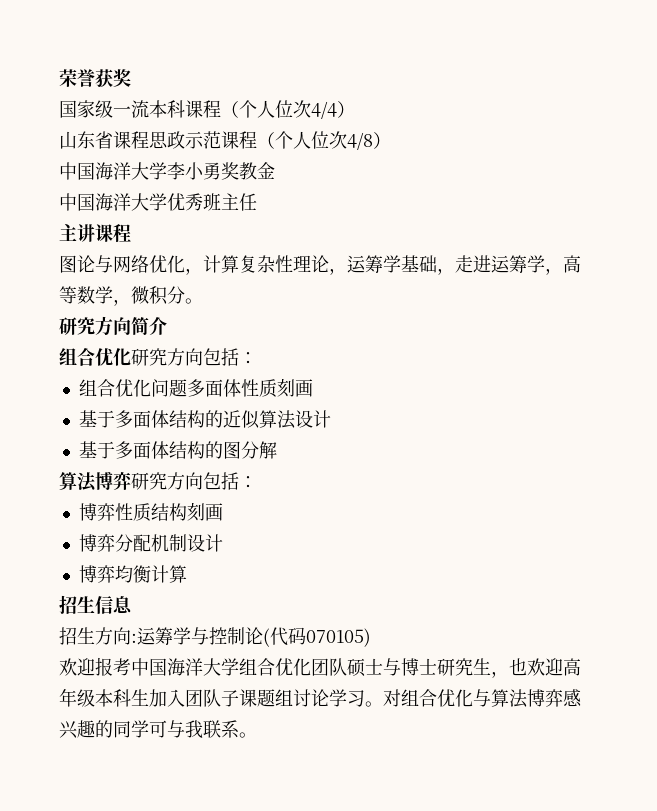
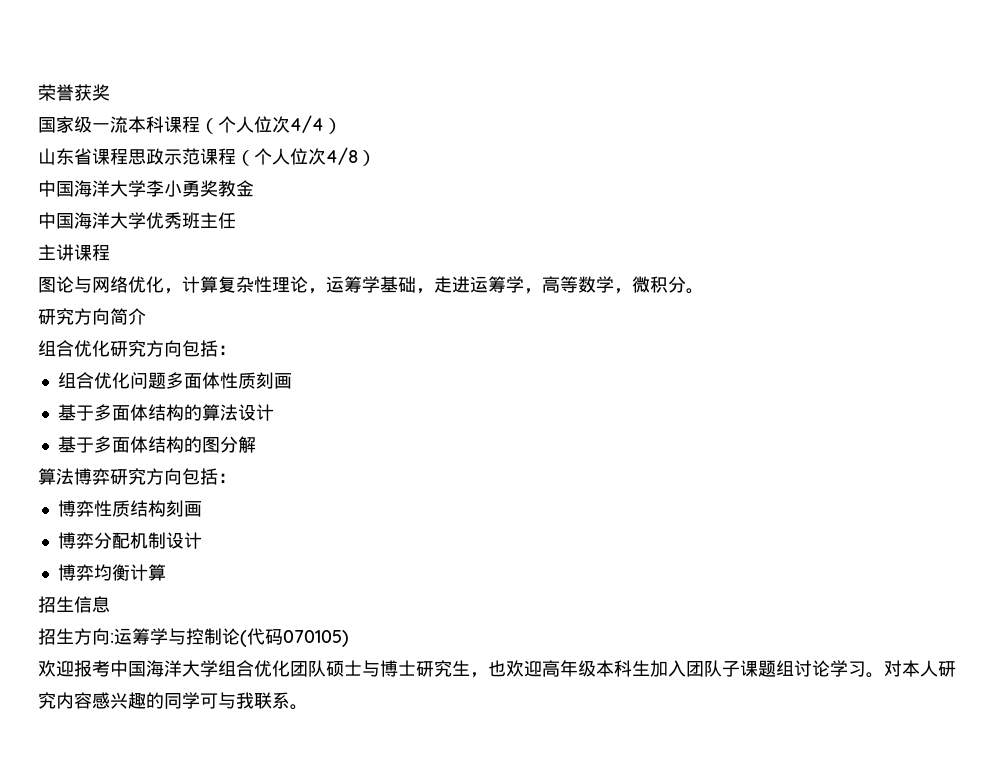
[222,410,260,429] 近似 -> (202, 412) none
[401,689,563,708] 组合优化与算法博弈 -> [902,660,956,677] [38,692,92,709] 本人研究内容

